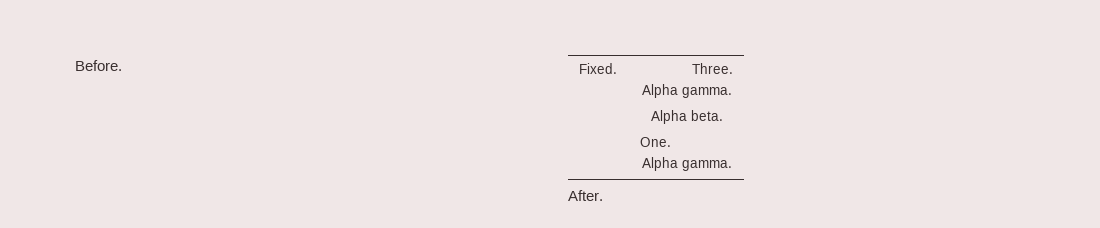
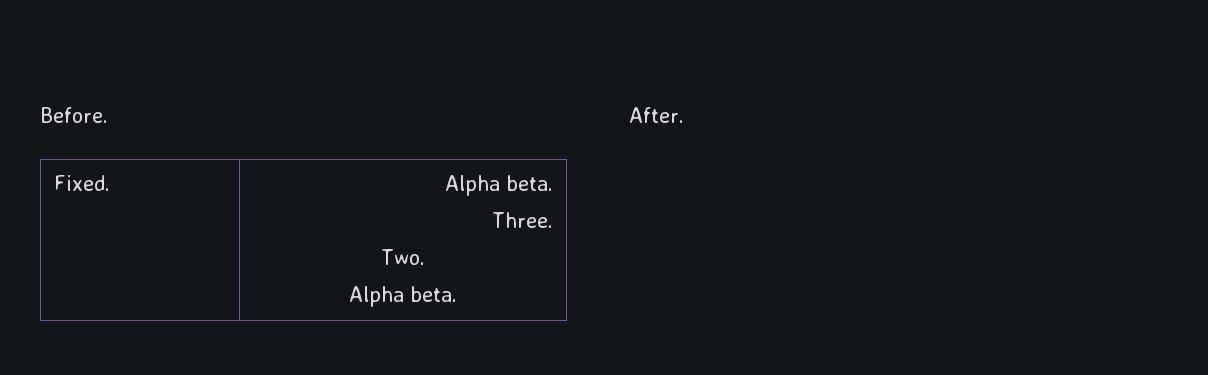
(618, 68) none -> [445,175,554,196] Alpha beta. //
[641,84,732,98] [650,110,723,124] [640,137,672,147] [641,157,732,171] Alpha gamma. // Alpha beta. // One. // Alpha gamma. -> [381,249,426,265] [349,286,457,307] Two. // Alpha beta.

